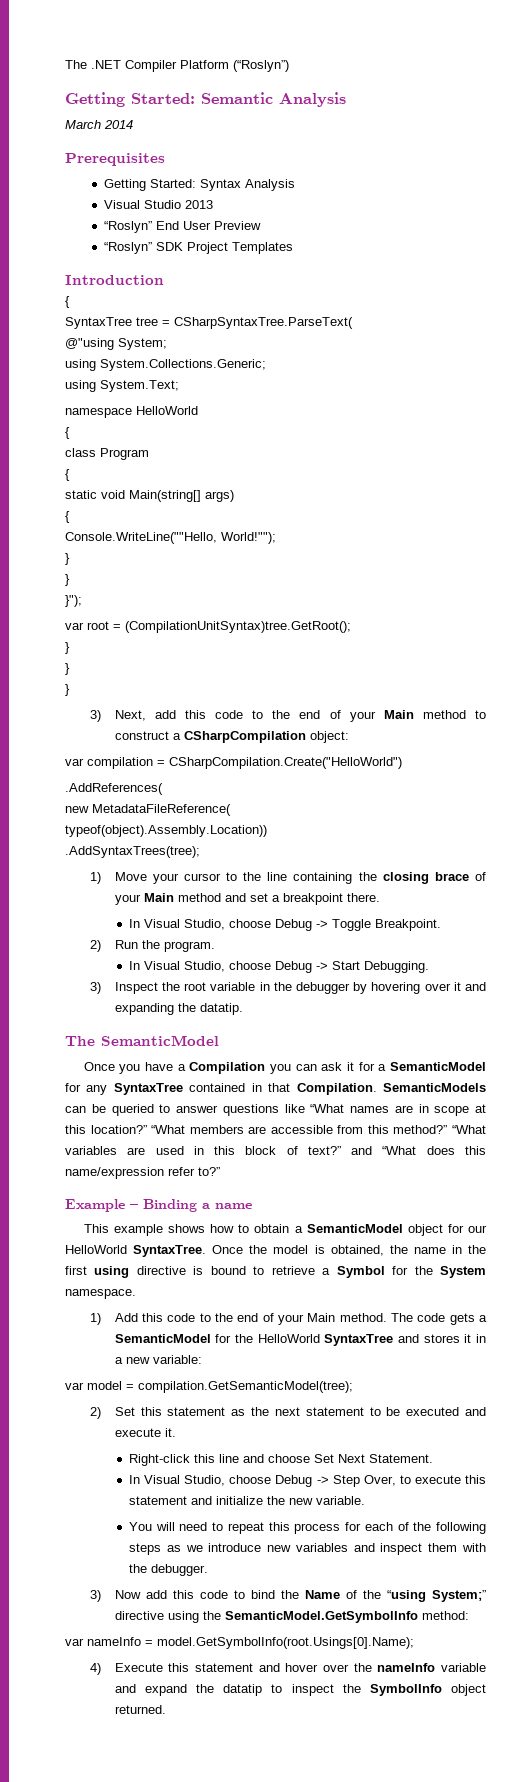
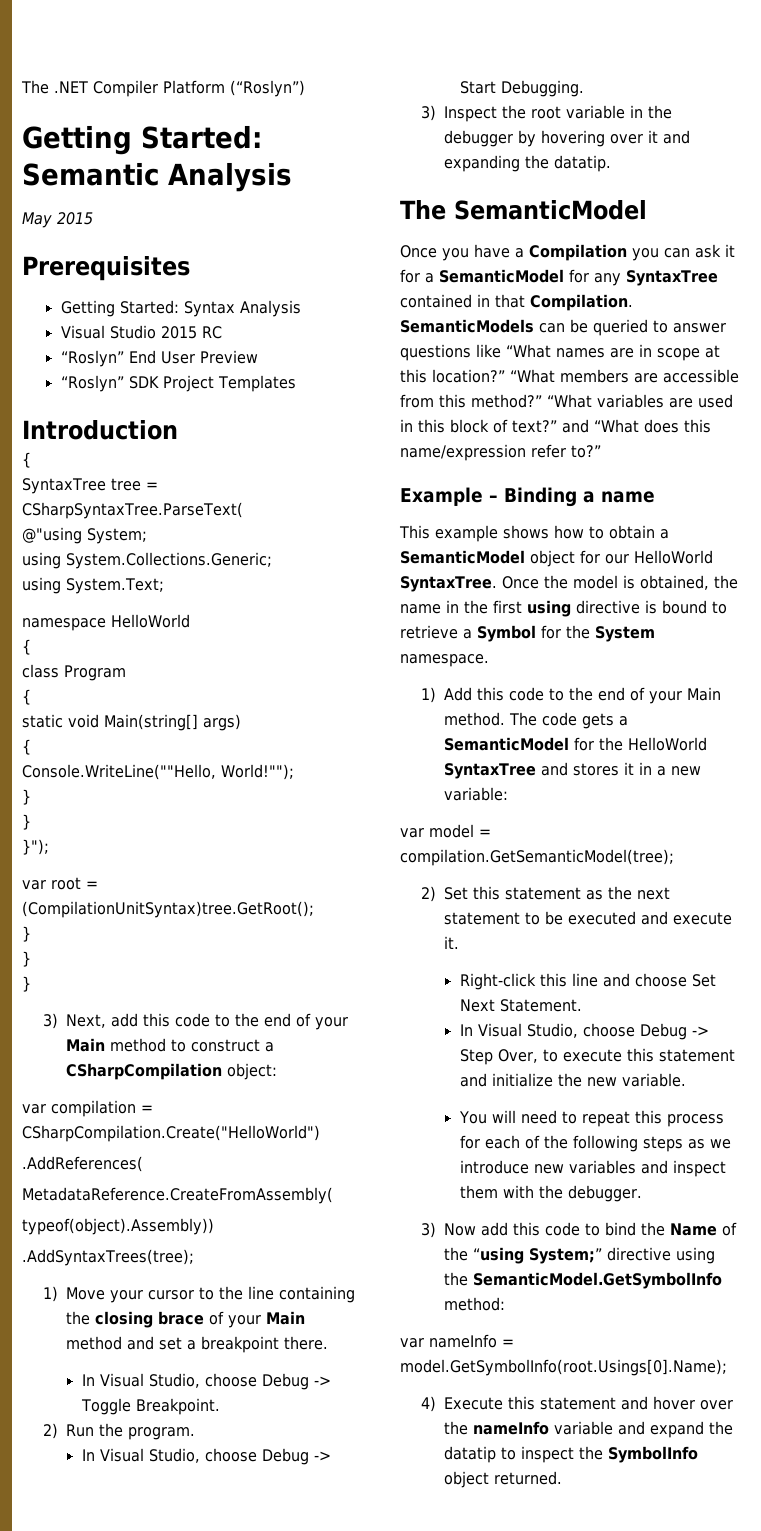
[65,120,133,129] March 2014 -> [22,212,93,228] May 2015
[185,200,214,209] 2013 -> [160,326,222,339] 2015 RC
[65,804,231,816] [65,825,267,837] new MetadataFileReference( // typeof(object).Assembly.Location)) -> [22,1187,333,1204] [22,1218,214,1235] MetadataReference.CreateFromAssembly( // typeof(object).Assembly))

